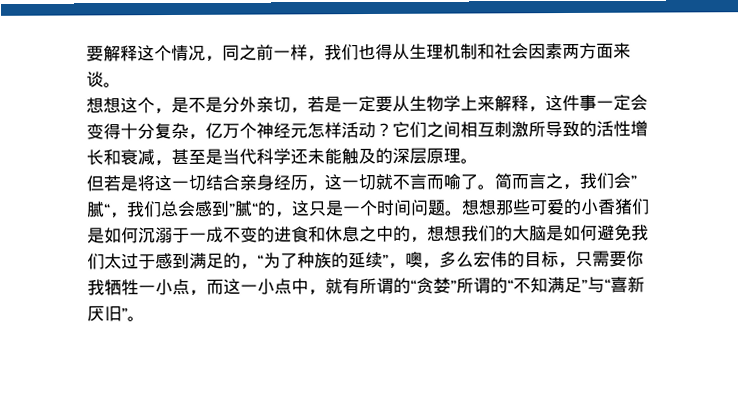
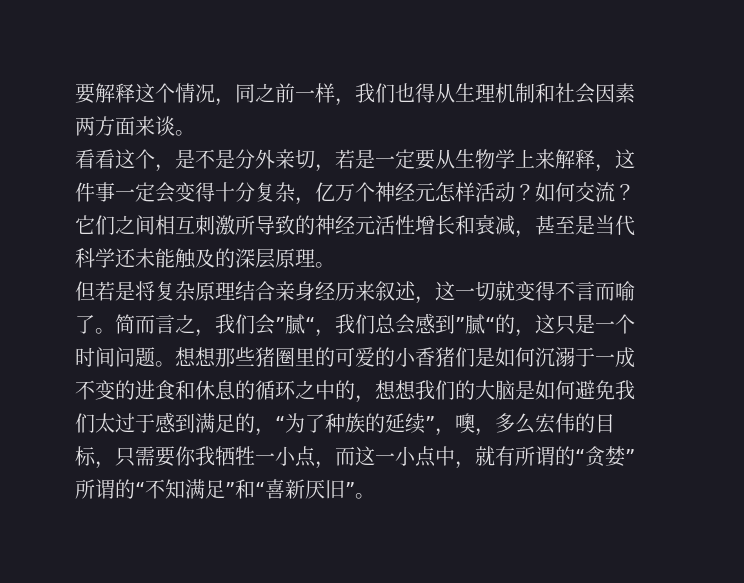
[86,97,121,114] 想想 -> [75,149,115,169] 看看
(393, 129) none -> [535,182,635,202] 如何交流？
(597, 128) none -> [315,215,375,235] 神经元
[154,174,206,192] 这一切 -> [155,281,235,301] 复杂原理
(308, 182) none -> [355,281,416,301] 来叙述
(393, 181) none -> [515,281,555,301] 变得
(531, 207) none -> [255,347,335,367] 猪圈里的
(360, 234) none -> [235,380,296,400] 的循环
[587,276,605,293] 与 -> [235,479,255,499] 和

